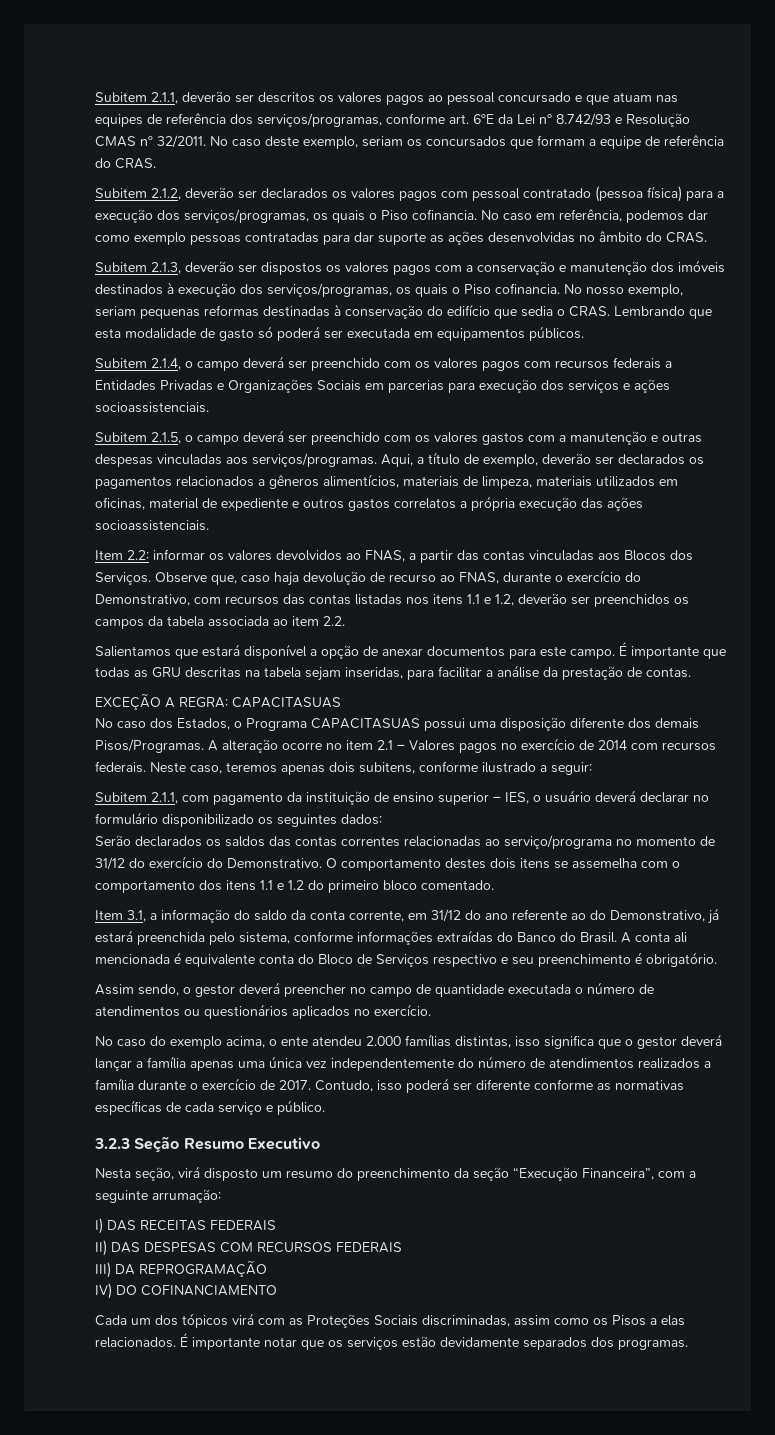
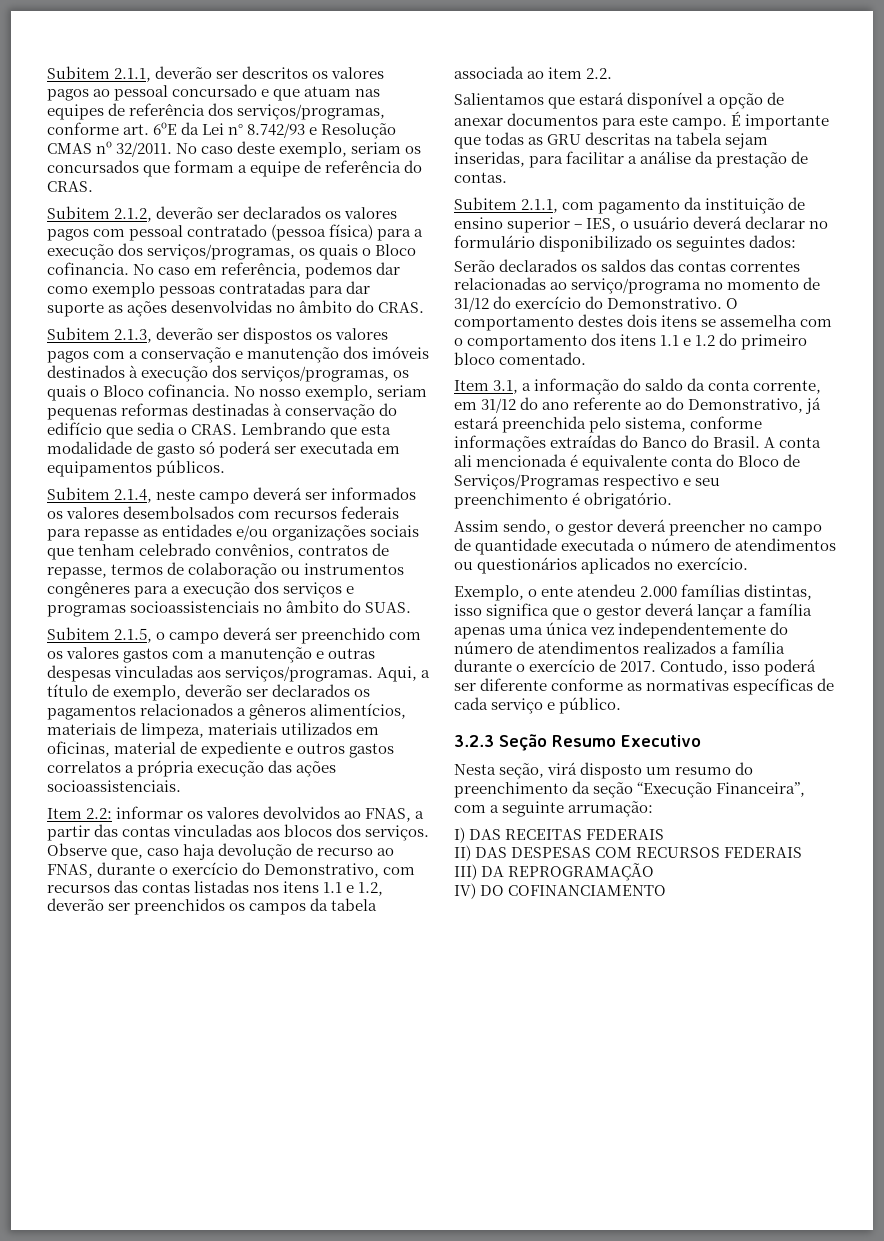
[381,210,408,221] Piso -> [375,244,417,256] Bloco
[464,284,491,295] Piso -> [103,385,145,397] Bloco
[185,356,520,371] o campo deverá ser preenchido com os valores pagos -> [156,487,417,504] [47,506,235,519] neste campo deverá ser informados os valores desembolsados
[665,361,672,368] [95,379,670,393] [95,402,209,413] a Entidades Privadas e Organizações Sociais em parcerias para execução dos serviços e ações socioassistenciais. -> [47,524,420,541] [47,543,390,560] [47,562,405,579] [47,581,355,598] [47,600,412,617] para repasse as entidades e/ou organizações sociais que tenham celebrado convênios, contratos de repasse, termos de colaboração ou instrumentos congêneres para a execução dos serviços e programas socioassistenciais no âmbito do SUAS.
[624,550,693,561] [95,572,151,585] Blocos dos Serviços. -> [284,824,430,841] blocos dos serviços.
[95,693,341,710] [95,717,699,731] [95,738,716,753] [95,761,592,775] // EXCEÇÃO A REGRA: CAPACITASUAS // No caso dos Estados, o Programa CAPACITASUAS possui uma disposição diferente dos demais Pisos/Programas. A alteração ocorre no item 2.1 – Valores pagos no exercício de 2014 com recursos federais. Neste caso, teremos apenas dois subitens, conforme ilustrado a seguir: -> (507, 177) none
[376,954,429,967] Serviços -> [454,474,599,490] Serviços/Programas
[95,1036,265,1049] No caso do exemplo acima, -> [454,585,524,601] Exemplo,
[95,1313,685,1328] [95,1333,688,1350] // Cada um dos tópicos virá com as Proteções Sociais discriminadas, assim como os Pisos a elas relacionados. É importante notar que os serviços estão devidamente separados dos programas. -> (667, 890) none

